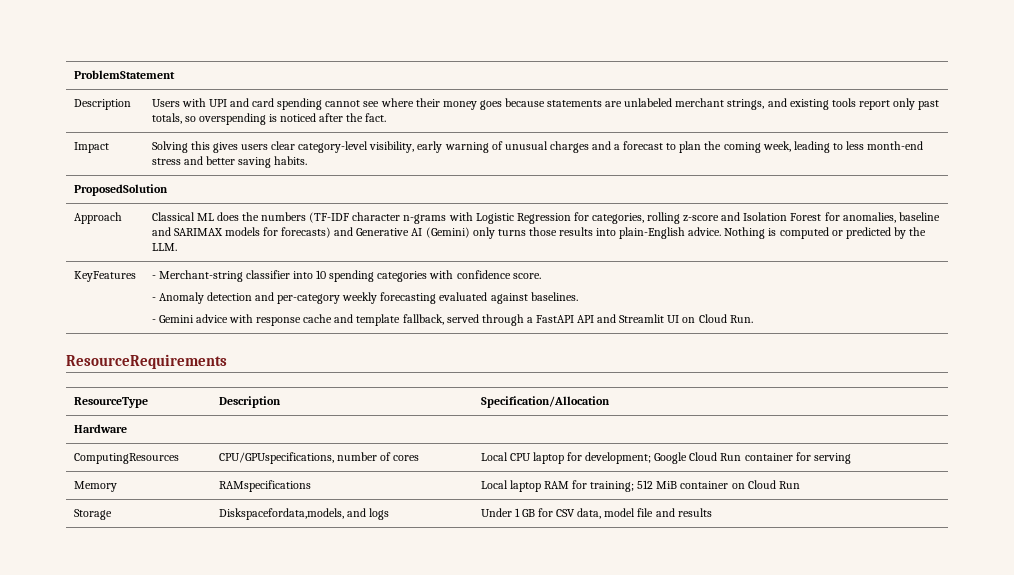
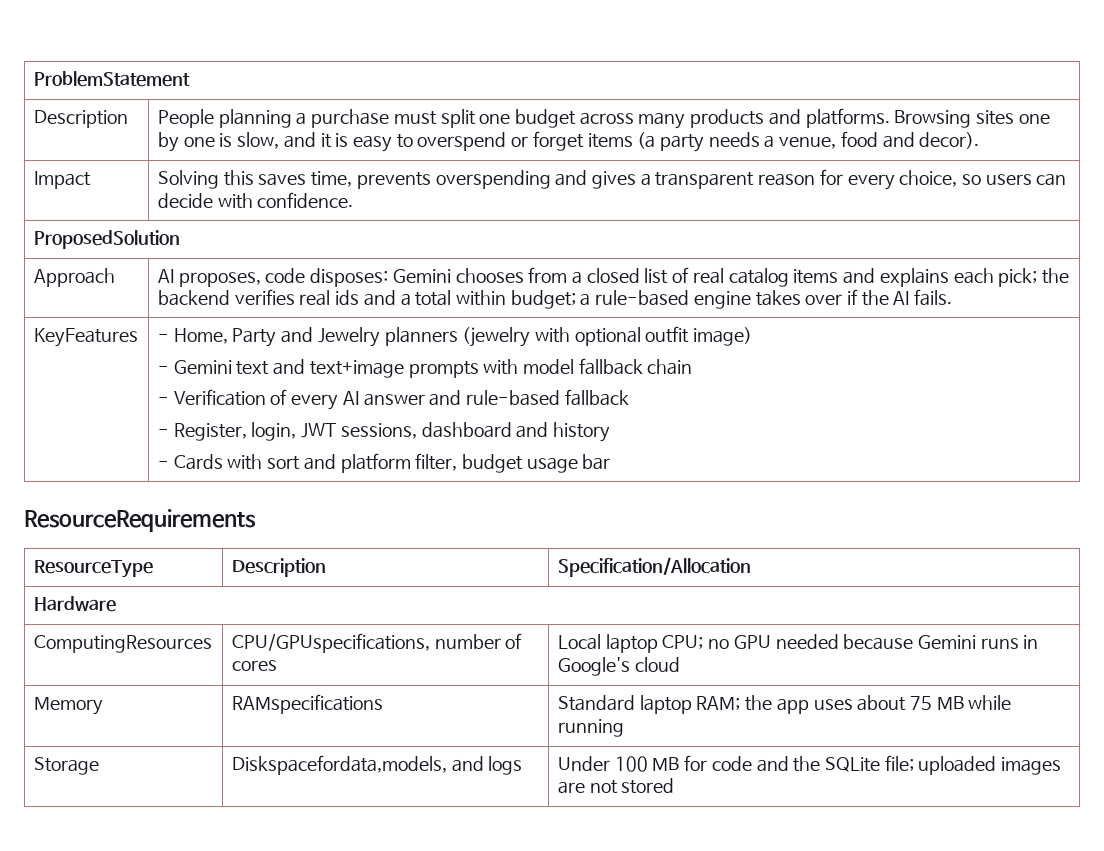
[151,98,940,110] [151,113,387,125] [73,142,109,153] [151,141,924,153] [151,156,308,168] [73,184,168,196] [73,212,122,224] [151,212,940,224] [151,227,926,239] [151,243,177,251] [73,271,136,282] [151,270,541,282] [151,292,578,304] [151,314,753,326] Users with UPI and card spending cannot see where their money goes because statements are unlabeled merchant strings, and existing tools report only past totals, so overspending is noticed after the fact. // Impact | Solving this gives users clear category-level visibility, early warning of unusual charges and a forecast to plan the coming week, leading to less month-end stress and better saving habits. // ProposedSolution // Approach | Classical ML does the numbers (TF-IDF character n-grams with Logistic Regression for categories, rolling z-score and Isolation Forest for anomalies, baseline and SARIMAX models for forecasts) and Generative AI (Gemini) only turns those results into plain-English advice. Nothing is computed or predicted by the LLM. // KeyFeatures | - Merchant-string classifier into 10 spending categories with confidence score. // - Anomaly detection and per-category weekly forecasting evaluated against baselines. // - Gemini advice with response cache and template fallback, served through a FastAPI API and Streamlit UI on Cloud Run. -> [157,108,1050,129] [157,131,980,152] [33,171,91,189] [157,169,1067,190] [157,192,354,209] [33,230,180,249] [33,268,115,287] [157,267,1069,287] [157,289,953,309] [33,328,138,347] [157,326,753,347] [157,358,693,378] [157,389,629,410] [157,422,610,442] [157,453,611,473] People planning a purchase must split one budget across many products and platforms. Browsing sites one by one is slow, and it is easy to overspend or forget items (a party needs a venue, food and decor). // Impact | Solving this saves time, prevents overspending and gives a transparent reason for every choice, so users can decide with confidence. // ProposedSolution // Approach | AI proposes, code disposes: Gemini chooses from a closed list of real catalog items and explains each pick; the backend verifies real ids and a total within budget; a rule-based engine takes over if the AI fails. // KeyFeatures | - Home, Party and Jewelry planners (jewelry with optional outfit image) // - Gemini text and text+image prompts with model fallback chain // - Verification of every AI answer and rule-based fallback // - Register, login, JWT sessions, dashboard and history // - Cards with sort and platform filter, budget usage bar
[509,452,851,464] [73,481,117,492] [218,480,311,492] [480,480,800,492] CPU laptop for development; Google Cloud Run container for serving // Memory | RAMspecifications | Local laptop RAM for training; 512 MiB container on Cloud Run -> [605,634,1039,653] [557,657,680,676] [33,697,103,715] [231,694,383,714] [557,695,1012,714] [557,719,624,737] laptop CPU; no GPU needed because Gemini runs in Google's cloud // Memory | RAMspecifications | Standard laptop RAM; the app uses about 75 MB while running
[514,508,712,519] 1 GB for CSV data, model file and results -> [614,755,1062,775] [557,778,675,794] 100 MB for code and the SQLite file; uploaded images are not stored

